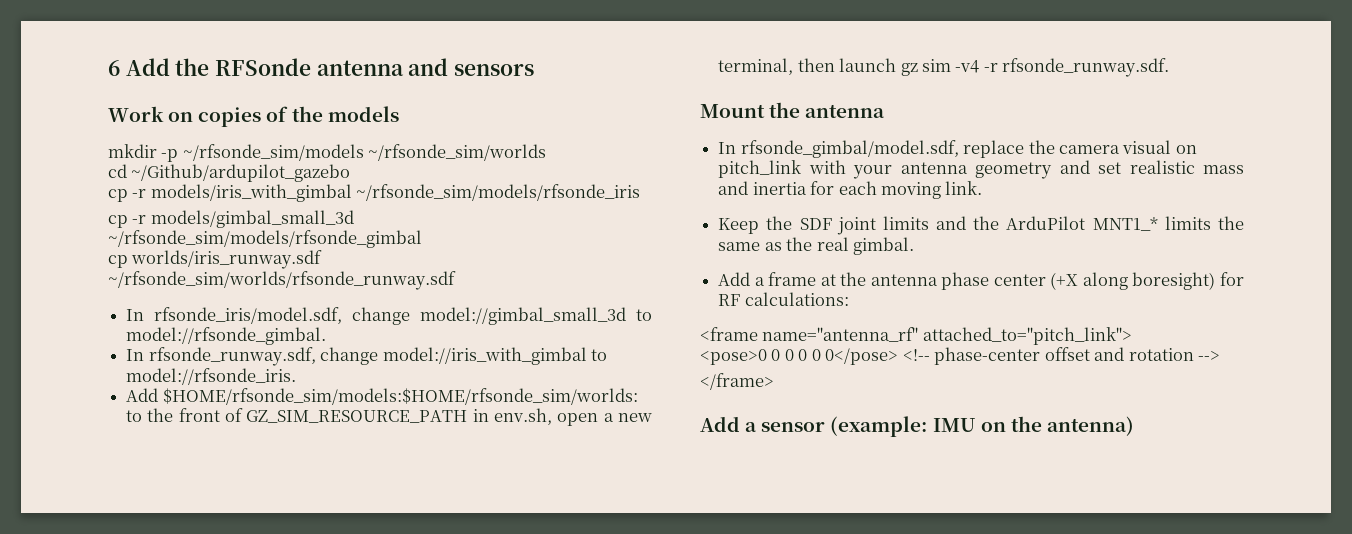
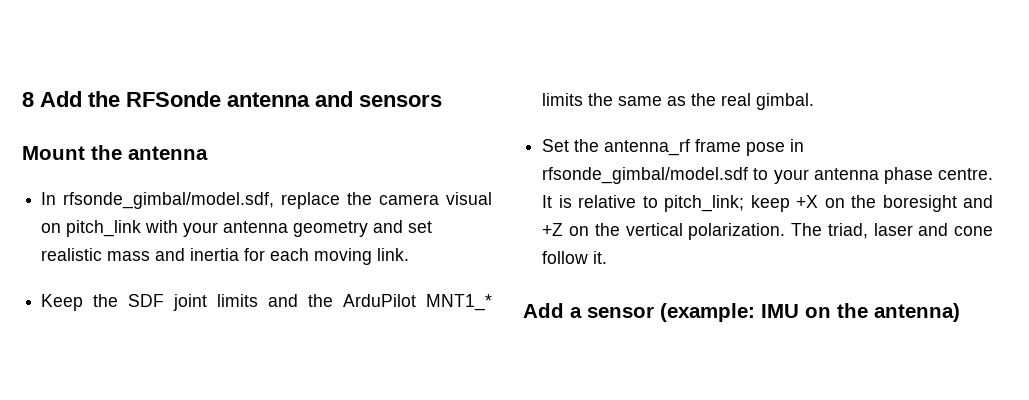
[108,60,120,76] 6 -> [22,92,34,107] 8
[108,106,399,127] [108,144,547,162] [108,164,351,182] [108,184,641,202] [108,210,354,228] [108,230,422,248] [108,250,323,269] [108,271,456,290] [126,307,652,325] [126,327,327,345] [126,347,607,366] [126,368,297,385] [126,388,638,405] [126,408,652,426] [718,58,1170,77] // Work on copies of the models // mkdir -p ~/rfsonde_sim/models ~/rfsonde_sim/worlds // cd ~/Github/ardupilot_gazebo // cp -r models/iris_with_gimbal ~/rfsonde_sim/models/rfsonde_iris // cp -r models/gimbal_small_3d ~/rfsonde_sim/models/rfsonde_gimbal // cp worlds/iris_runway.sdf ~/rfsonde_sim/worlds/rfsonde_runway.sdf // In rfsonde_iris/model.sdf, change model://gimbal_small_3d to model://rfsonde_gimbal. // In rfsonde_runway.sdf, change model://iris_with_gimbal to model://rfsonde_iris. // Add $HOME/rfsonde_sim/models:$HOME/rfsonde_sim/worlds: to the front of GZ_SIM_RESOURCE_PATH in env.sh, open a new terminal, then launch gz sim -v4 -r rfsonde_runway.sdf. -> (442, 100) none
[718,272,1244,290] [718,292,849,306] [700,327,1132,345] [700,347,1221,365] [700,373,774,390] Add a frame at the antenna phase center (+X along boresight) for RF calculations: // <frame name="antenna_rf" attached_to="pitch_link"> // <pose>0 0 0 0 0 0</pose> <!-- phase-center offset and rotation --> // </frame> -> [542,139,805,156] [542,167,993,184] [542,195,994,212] [542,223,993,240] [542,251,608,264] Set the antenna_rf frame pose in rfsonde_gimbal/model.sdf to your antenna phase centre. It is relative to pitch_link; keep +X on the boresight and +Z on the vertical polarization. The triad, laser and cone follow it.

